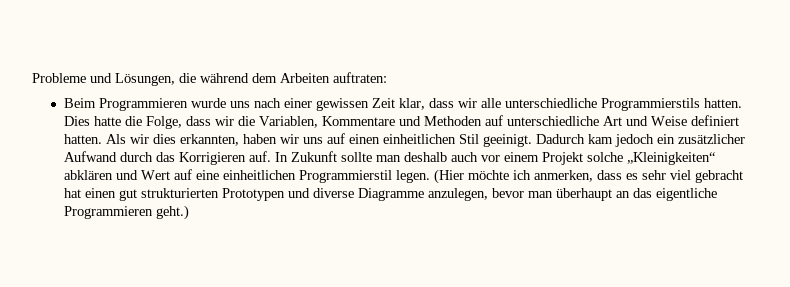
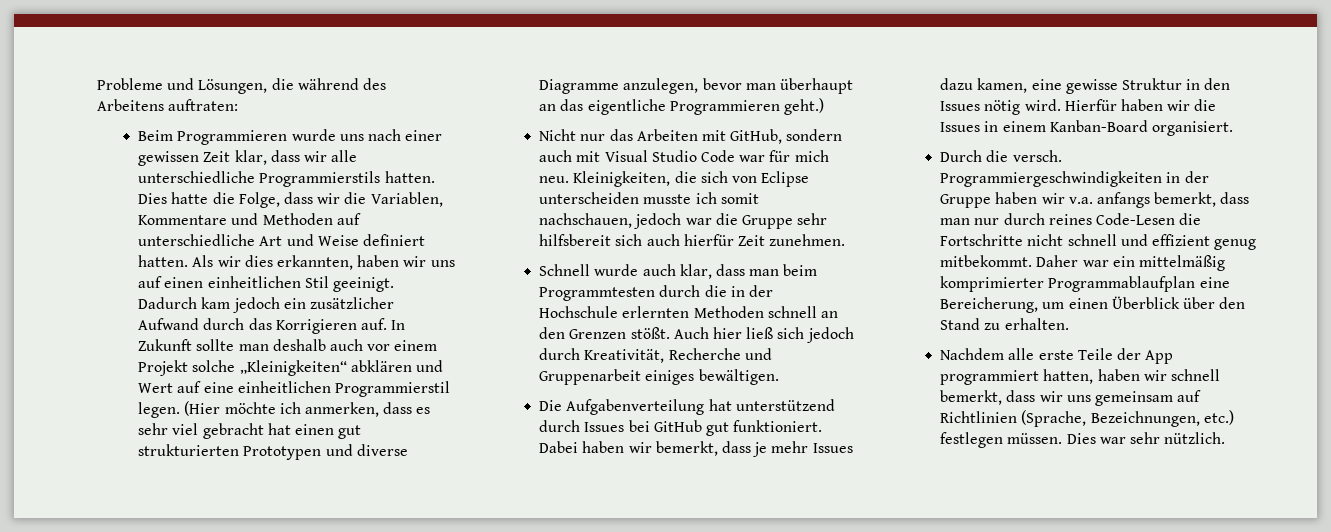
[252,73,330,83] dem Arbeiten -> [362,78,386,90] [97,99,164,111] des Arbeitens
(190, 212) none -> [539,129,843,144] [539,150,829,162] [539,171,810,187] [539,192,759,204] [539,213,828,229] [539,234,846,246] [539,264,818,279] [539,285,774,301] [539,306,839,318] [539,327,854,343] [539,348,772,363] [539,369,779,385] [539,399,835,415] [539,420,823,436] [539,441,853,457] [940,78,1231,94] [940,99,1217,115] [940,120,1234,136] [940,150,1062,162] [940,171,1209,187] [940,192,1250,208] [940,213,1202,225] [940,234,1257,250] [940,255,1226,271] [940,276,1230,292] [940,296,1246,313] [940,318,1069,330] [940,348,1174,364] [940,369,1221,385] [940,390,1202,406] [940,410,1234,427] [940,432,1226,448] // Nicht nur das Arbeiten mit GitHub, sondern auch mit Visual Studio Code war für mich neu. Kleinigkeiten, die sich von Eclipse unterscheiden musste ich somit nachschauen, jedoch war die Gruppe sehr hilfsbereit sich auch hierfür Zeit zunehmen. // Schnell wurde auch klar, dass man beim Programmtesten durch die in der Hochschule erlernten Methoden schnell an den Grenzen stößt. Auch hier ließ sich jedoch durch Kreativität, Recherche und Gruppenarbeit einiges bewältigen. // Die Aufgabenverteilung hat unterstützend durch Issues bei GitHub gut funktioniert. Dabei haben wir bemerkt, dass je mehr Issues dazu kamen, eine gewisse Struktur in den Issues nötig wird. Hierfür haben wir die Issues in einem Kanban-Board organisiert. // Durch die versch. Programmiergeschwindigkeiten in der Gruppe haben wir v.a. anfangs bemerkt, dass man nur durch reines Code-Lesen die Fortschritte nicht schnell und effizient genug mitbekommt. Daher war ein mittelmäßig komprimierter Programmablaufplan eine Bereicherung, um einen Überblick über den Stand zu erhalten. // Nachdem alle erste Teile der App programmiert hatten, haben wir schnell bemerkt, dass wir uns gemeinsam auf Richtlinien (Sprache, Bezeichnungen, etc.) festlegen müssen. Dies war sehr nützlich.

